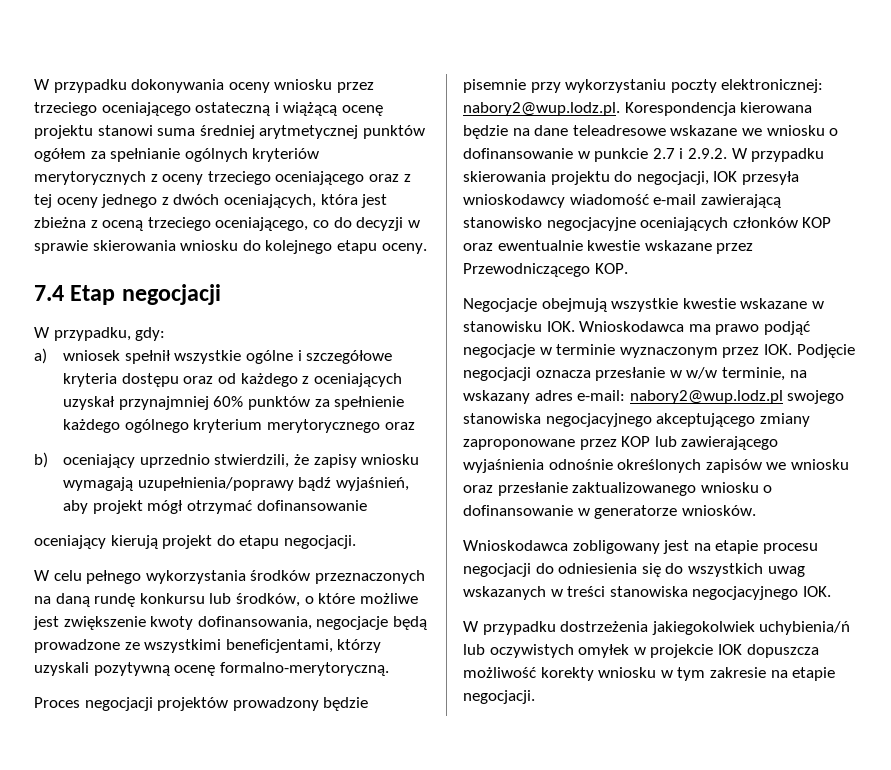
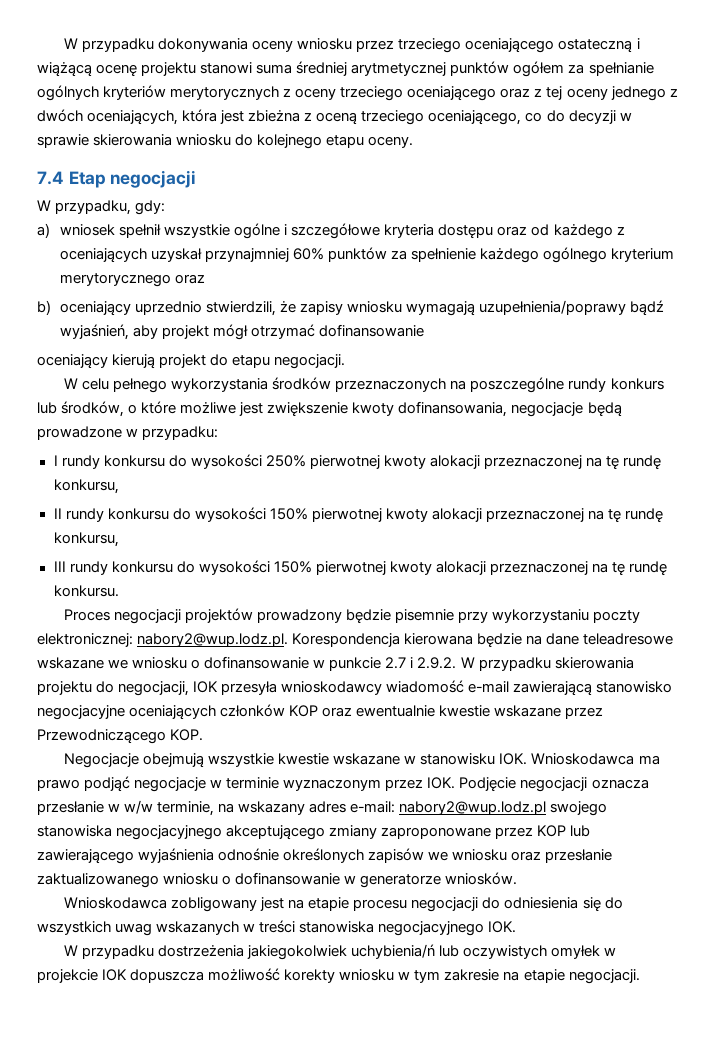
[55,593,205,607] daną rundę konkursu -> [470,377,664,393] poszczególne rundy konkurs
[124,639,382,653] [34,662,389,676] ze wszystkimi beneficjentami, którzy uzyskali pozytywną ocenę formalno-merytoryczną. -> [126,426,219,440] [53,454,662,470] [53,479,119,494] [53,507,664,523] [53,532,119,547] [53,560,668,576] [53,585,119,597] w przypadku: // I rundy konkursu do wysokości 250% pierwotnej kwoty alokacji przeznaczonej na tę rundę konkursu, // II rundy konkursu do wysokości 150% pierwotnej kwoty alokacji przeznaczonej na tę rundę konkursu, // III rundy konkursu do wysokości 150% pierwotnej kwoty alokacji przeznaczonej na tę rundę konkursu.

